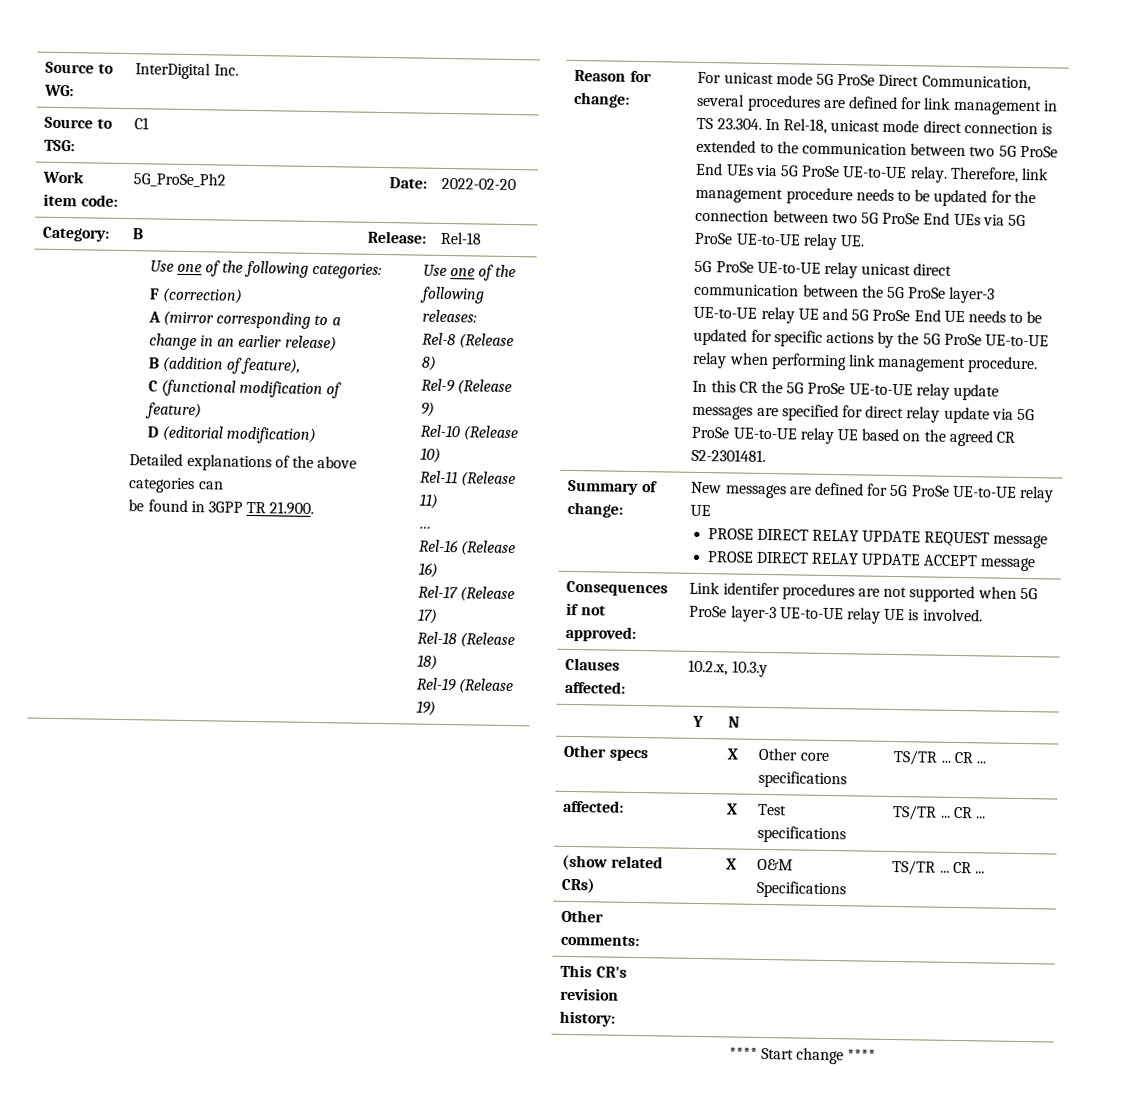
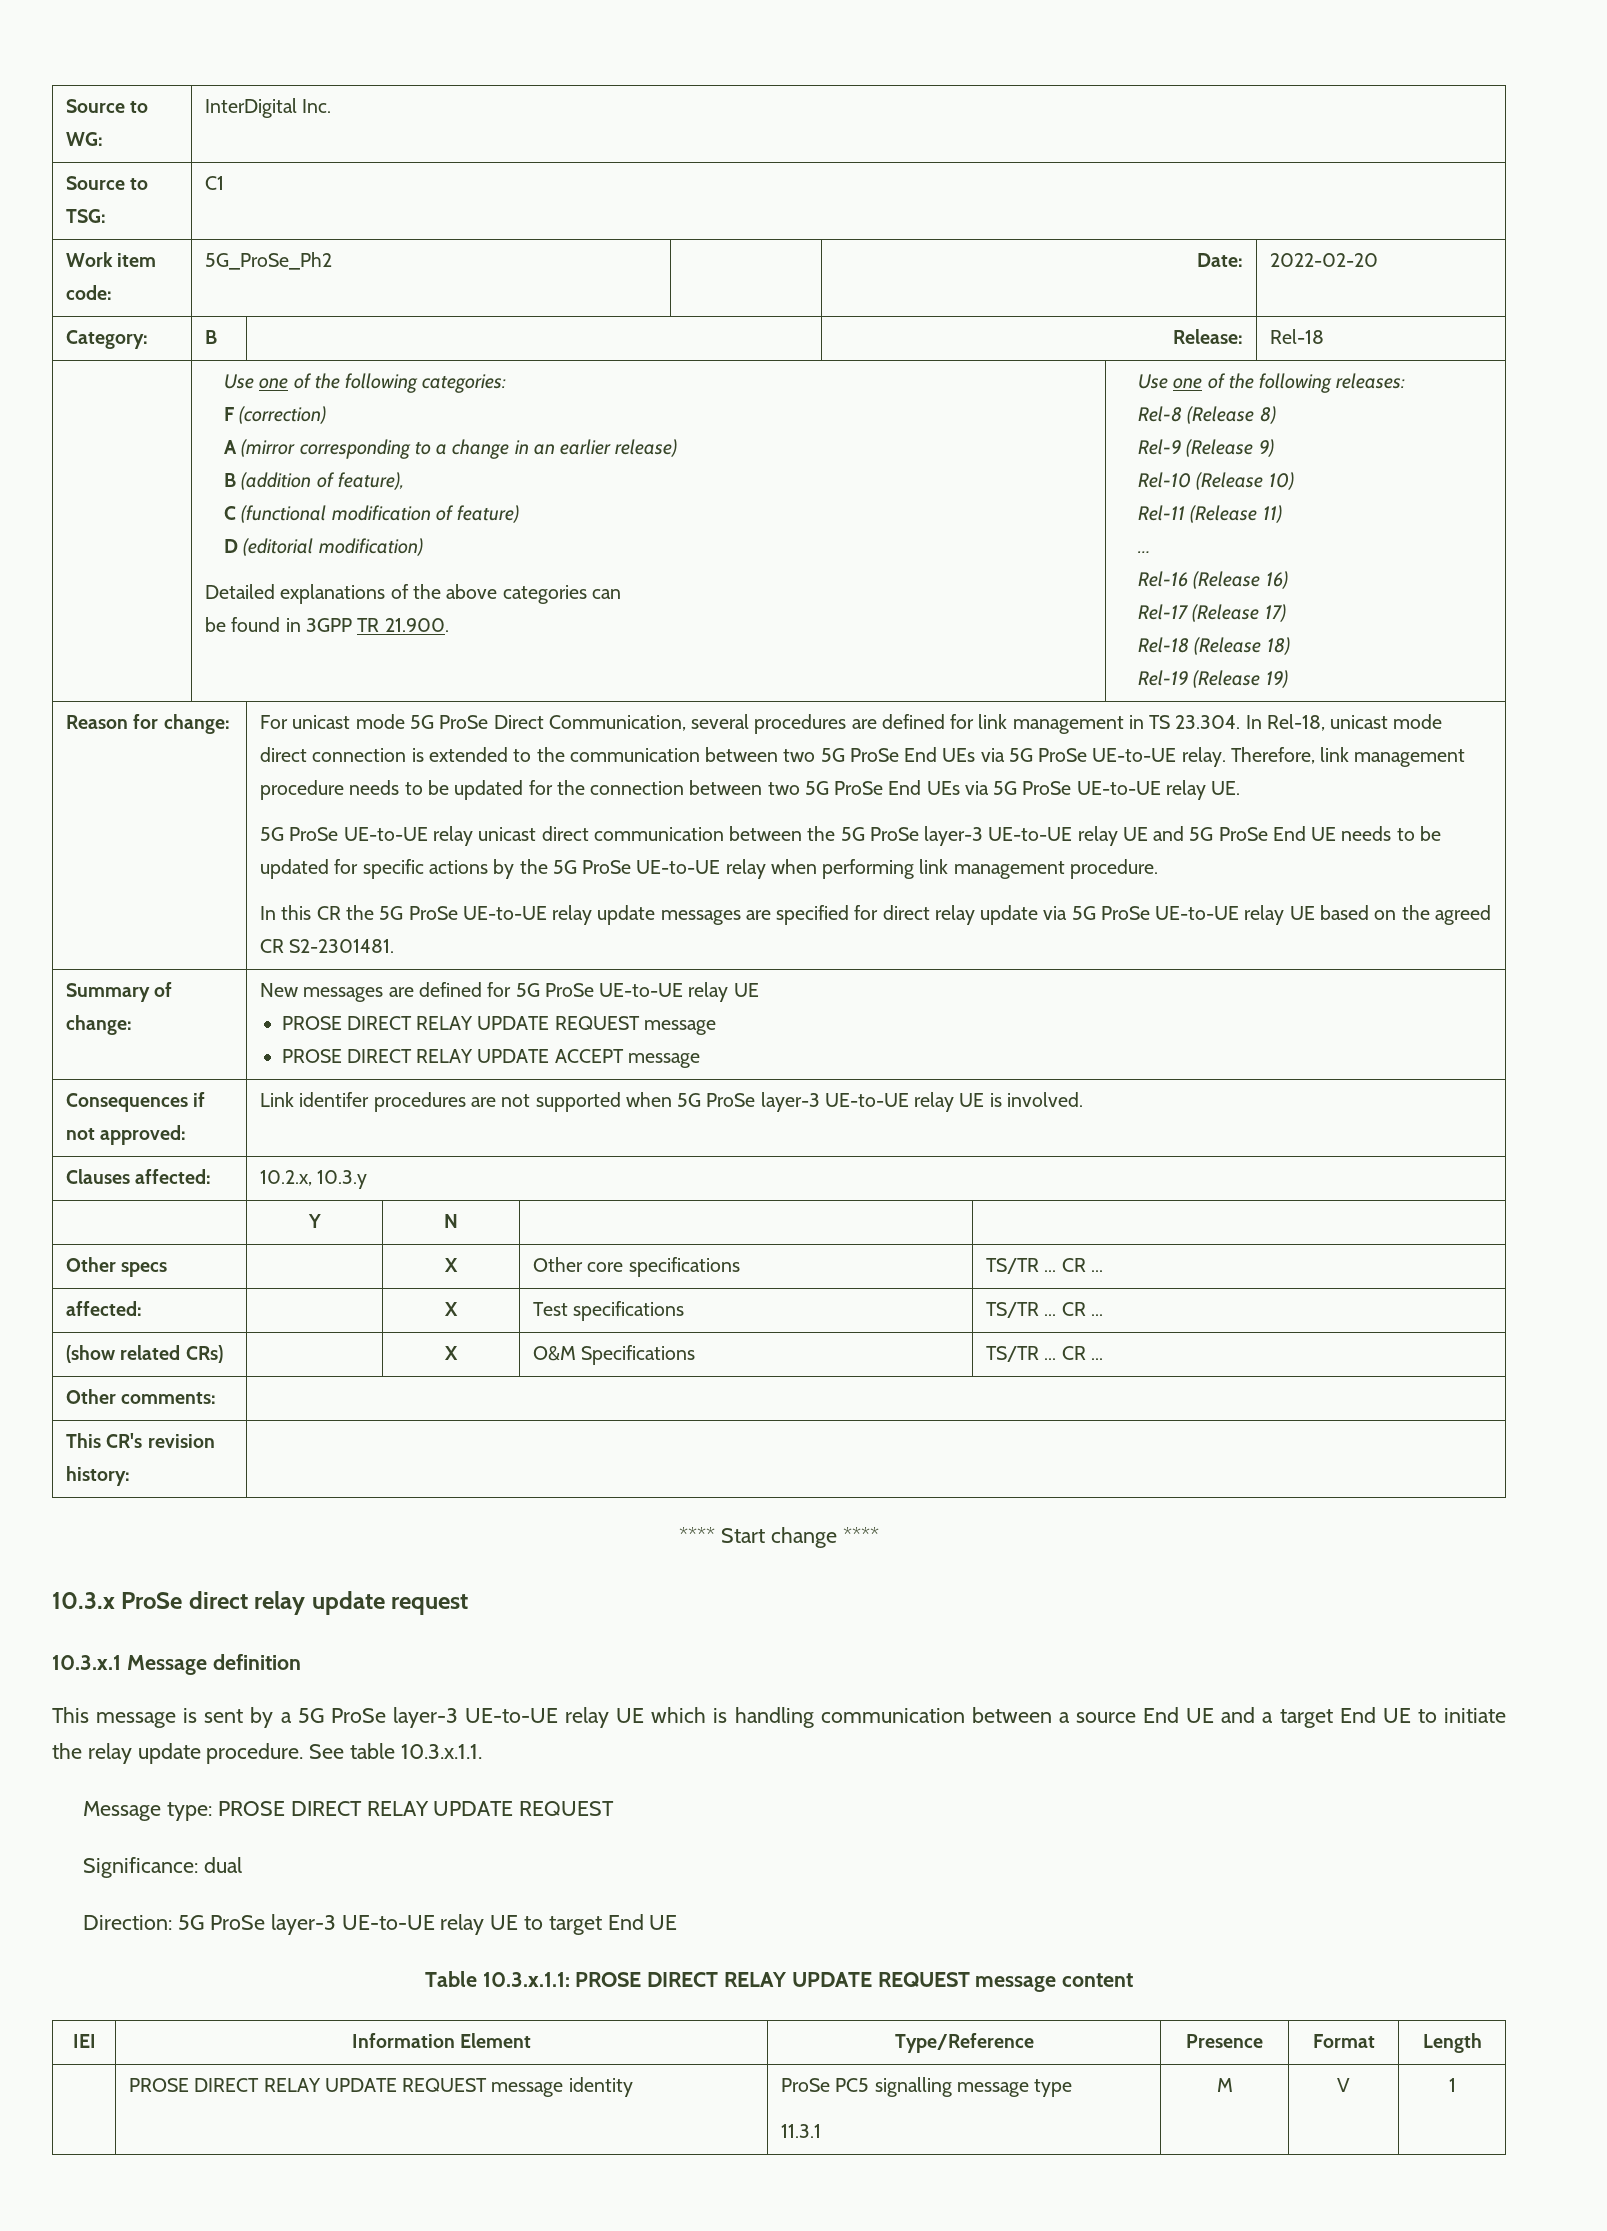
(877, 1055) none -> [52,1591,469,1615] [52,1654,301,1675] [52,1707,1506,1728] [52,1743,482,1764] [83,1801,615,1821] [83,1857,243,1878] [83,1914,678,1935] [424,1971,1134,1992] [72,2034,96,2048] [351,2033,532,2048] [894,2033,1034,2053] [1186,2034,1263,2048] [1312,2034,1375,2048] [1422,2033,1482,2053] [129,2077,633,2097] [781,2077,1073,2097] [781,2124,822,2138] [1216,2078,1233,2092] [1337,2078,1350,2092] [1448,2078,1456,2092] // 10.3.x ProSe direct relay update request // 10.3.x.1 Message definition // This message is sent by a 5G ProSe layer-3 UE-to-UE relay UE which is handling communication between a source End UE and a target End UE to initiate the relay update procedure. See table 10.3.x.1.1. // Message type: PROSE DIRECT RELAY UPDATE REQUEST // Significance: dual // Direction: 5G ProSe layer-3 UE-to-UE relay UE to target End UE // Table 10.3.x.1.1: PROSE DIRECT RELAY UPDATE REQUEST message content // IEI | Information Element | Type/Reference | Presence | Format | Length // | PROSE DIRECT RELAY UPDATE REQUEST message identity | ProSe PC5 signalling message type // 11.3.1 | M | V | 1

